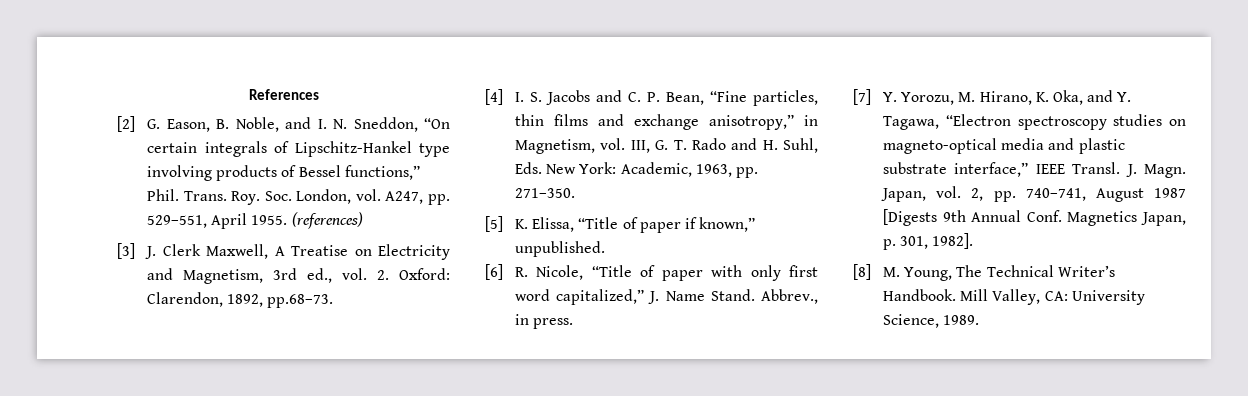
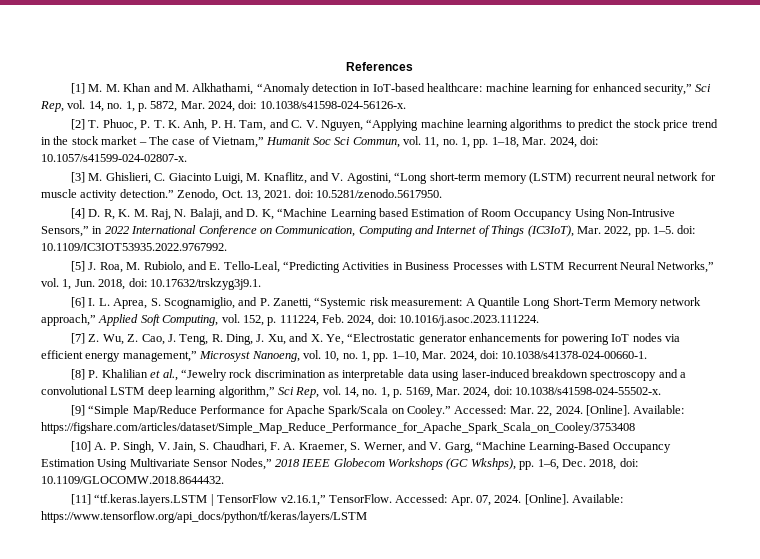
[117,116,450,132] [146,141,450,157] [146,165,420,181] [146,189,450,205] [146,212,363,229] [117,243,450,260] [146,268,450,284] [146,292,334,308] [485,89,818,106] [514,114,818,130] [514,138,818,154] [514,162,758,178] [514,188,575,198] [485,216,756,233] [514,241,605,257] [485,264,818,281] [514,289,818,305] [514,314,574,329] [853,89,1132,105] [882,114,1186,130] [882,138,1125,154] [882,162,1186,178] [880,186,1186,202] [882,209,1186,226] [882,233,974,250] [853,264,1115,281] [882,289,1145,305] [882,314,980,328] [2] G. Eason, B. Noble, and I. N. Sneddon, “On certain integrals of Lipschitz-Hankel type involving products of Bessel functions,” Phil. Trans. Roy. Soc. London, vol. A247, pp. 529–551, April 1955. (references) // [3] J. Clerk Maxwell, A Treatise on Electricity and Magnetism, 3rd ed., vol. 2. Oxford: Clarendon, 1892, pp.68–73. // [4] I. S. Jacobs and C. P. Bean, “Fine particles, thin films and exchange anisotropy,” in Magnetism, vol. III, G. T. Rado and H. Suhl, Eds. New York: Academic, 1963, pp. 271–350. // [5] K. Elissa, “Title of paper if known,” unpublished. // [6] R. Nicole, “Title of paper with only first word capitalized,” J. Name Stand. Abbrev., in press. // [7] Y. Yorozu, M. Hirano, K. Oka, and Y. Tagawa, “Electron spectroscopy studies on magneto-optical media and plastic substrate interface,” IEEE Transl. J. Magn. Japan, vol. 2, pp. 740–741, August 1987 [Digests 9th Annual Conf. Magnetics Japan, p. 301, 1982]. // [8] M. Young, The Technical Writer’s Handbook. Mill Valley, CA: University Science, 1989. -> [71,83,712,95] [40,100,406,112] [71,119,718,131] [41,136,598,148] [41,154,187,162] [71,172,716,184] [41,189,442,201] [71,208,676,220] [41,225,696,237] [41,243,227,251] [71,261,715,273] [41,278,261,290] [71,297,702,309] [41,314,540,326] [71,333,680,345] [41,350,648,362] [71,369,687,381] [41,386,661,398] [71,405,685,417] [41,422,635,434] [71,441,671,453] [41,458,638,470] [41,476,224,484] [71,494,624,506] [41,511,367,523] [1] M. M. Khan and M. Alkhathami, “Anomaly detection in IoT-based healthcare: machine learning for enhanced security,” Sci Rep, vol. 14, no. 1, p. 5872, Mar. 2024, doi: 10.1038/s41598-024-56126-x. // [2] T. Phuoc, P. T. K. Anh, P. H. Tam, and C. V. Nguyen, “Applying machine learning algorithms to predict the stock price trend in the stock market – The case of Vietnam,” Humanit Soc Sci Commun, vol. 11, no. 1, pp. 1–18, Mar. 2024, doi: 10.1057/s41599-024-02807-x. // [3] M. Ghislieri, C. Giacinto Luigi, M. Knaflitz, and V. Agostini, “Long short-term memory (LSTM) recurrent neural network for muscle activity detection.” Zenodo, Oct. 13, 2021. doi: 10.5281/zenodo.5617950. // [4] D. R, K. M. Raj, N. Balaji, and D. K, “Machine Learning based Estimation of Room Occupancy Using Non-Intrusive Sensors,” in 2022 International Conference on Communication, Computing and Internet of Things (IC3IoT), Mar. 2022, pp. 1–5. doi: 10.1109/IC3IOT53935.2022.9767992. // [5] J. Roa, M. Rubiolo, and E. Tello-Leal, “Predicting Activities in Business Processes with LSTM Recurrent Neural Networks,” vol. 1, Jun. 2018, doi: 10.17632/trskzyg3j9.1. // [6] I. L. Aprea, S. Scognamiglio, and P. Zanetti, “Systemic risk measurement: A Quantile Long Short-Term Memory network approach,” Applied Soft Computing, vol. 152, p. 111224, Feb. 2024, doi: 10.1016/j.asoc.2023.111224. // [7] Z. Wu, Z. Cao, J. Teng, R. Ding, J. Xu, and X. Ye, “Electrostatic generator enhancements for powering IoT nodes via efficient energy management,” Microsyst Nanoeng, vol. 10, no. 1, pp. 1–10, Mar. 2024, doi: 10.1038/s41378-024-00660-1. // [8] P. Khalilian et al., “Jewelry rock discrimination as interpretable data using laser-induced breakdown spectroscopy and a convolutional LSTM deep learning algorithm,” Sci Rep, vol. 14, no. 1, p. 5169, Mar. 2024, doi: 10.1038/s41598-024-55502-x. // [9] “Simple Map/Reduce Performance for Apache Spark/Scala on Cooley.” Accessed: Mar. 22, 2024. [Online]. Available: https://figshare.com/articles/dataset/Simple_Map_Reduce_Performance_for_Apache_Spark_Scala_on_Cooley/3753408 // [10] A. P. Singh, V. Jain, S. Chaudhari, F. A. Kraemer, S. Werner, and V. Garg, “Machine Learning-Based Occupancy Estimation Using Multivariate Sensor Nodes,” 2018 IEEE Globecom Workshops (GC Wkshps), pp. 1–6, Dec. 2018, doi: 10.1109/GLOCOMW.2018.8644432. // [11] “tf.keras.layers.LSTM | TensorFlow v2.16.1,” TensorFlow. Accessed: Apr. 07, 2024. [Online]. Available: https://www.tensorflow.org/api_docs/python/tf/keras/layers/LSTM

